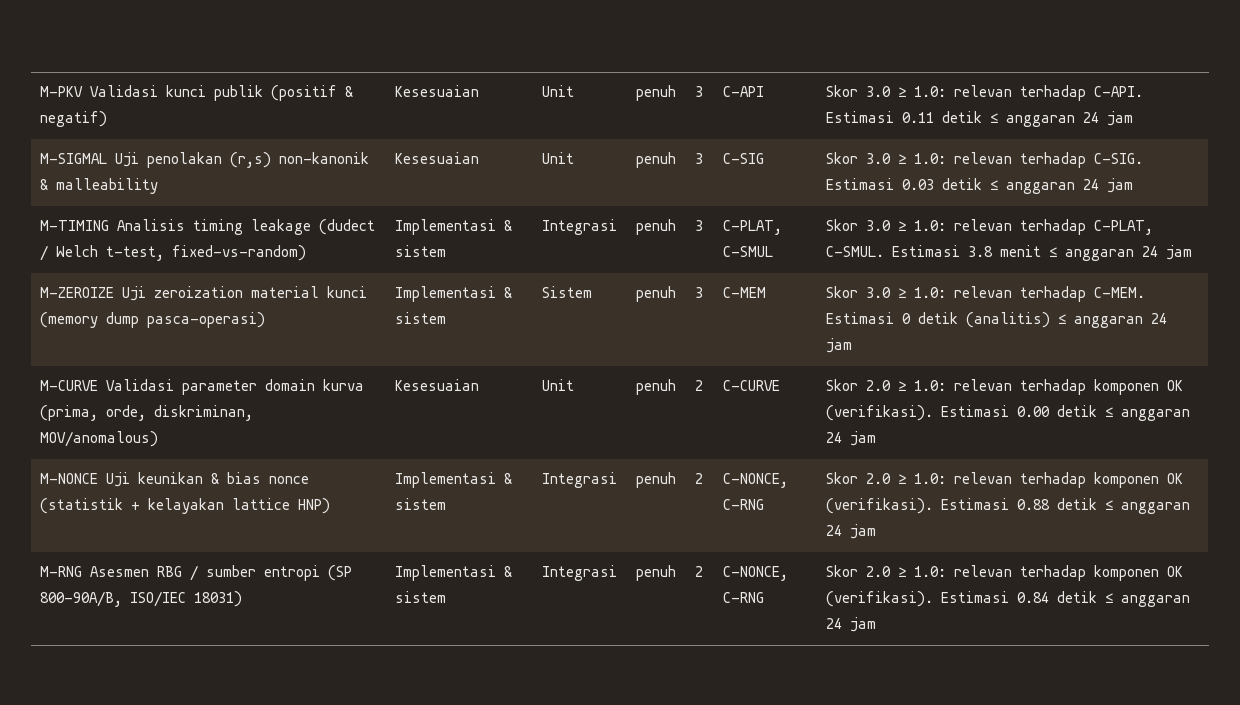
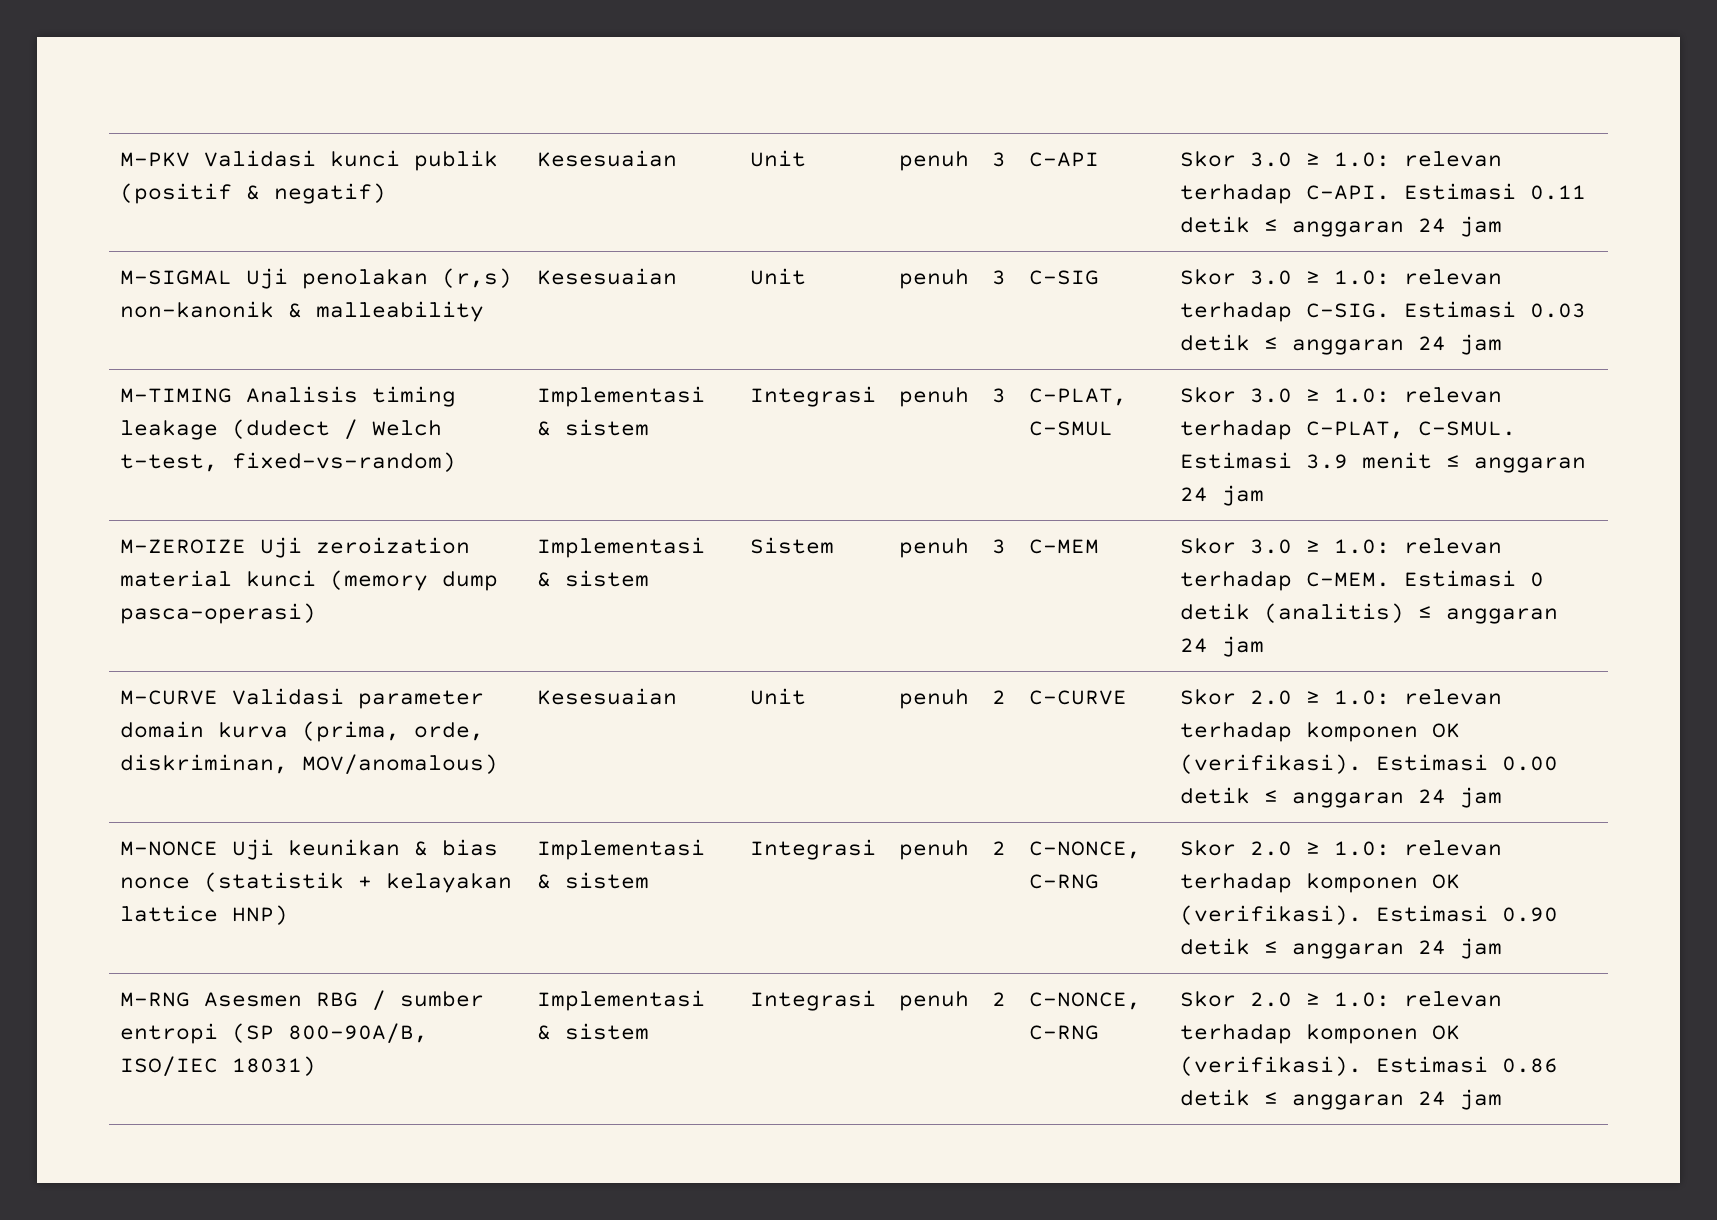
[968,246,994,257] 3.8 -> [1305,454,1348,469] 3.9
[1017,499,1051,510] 0.88 -> [1501,907,1558,922] 0.90
[1017,592,1050,603] 0.84 -> [1501,1058,1558,1073] 0.86

